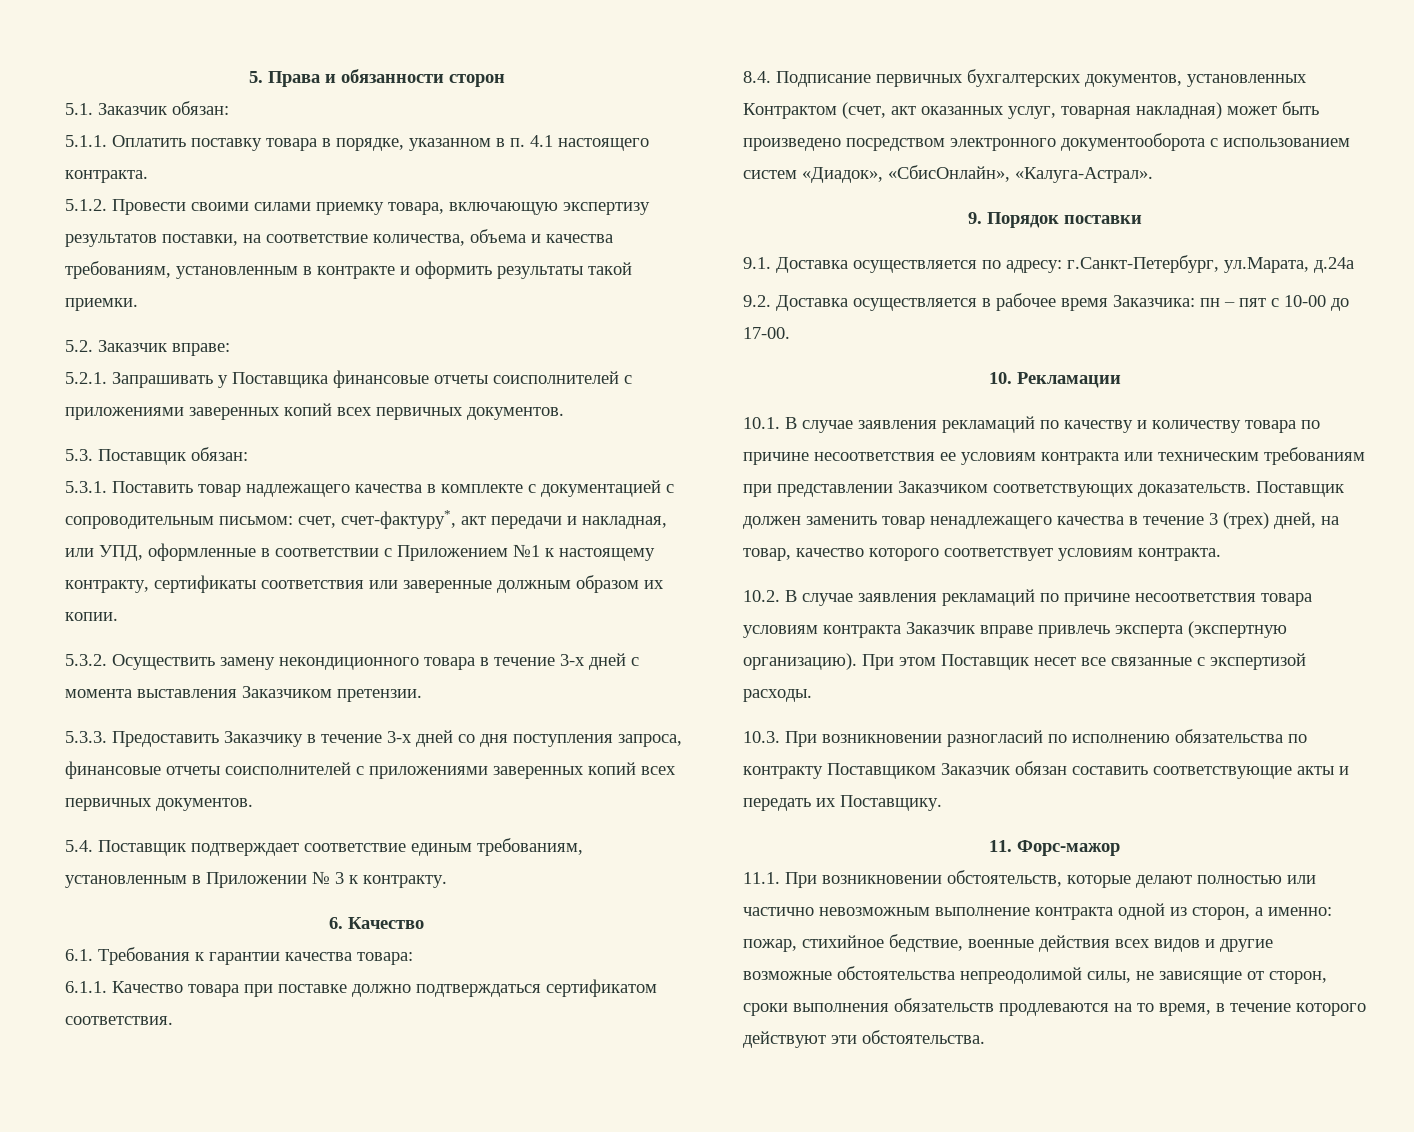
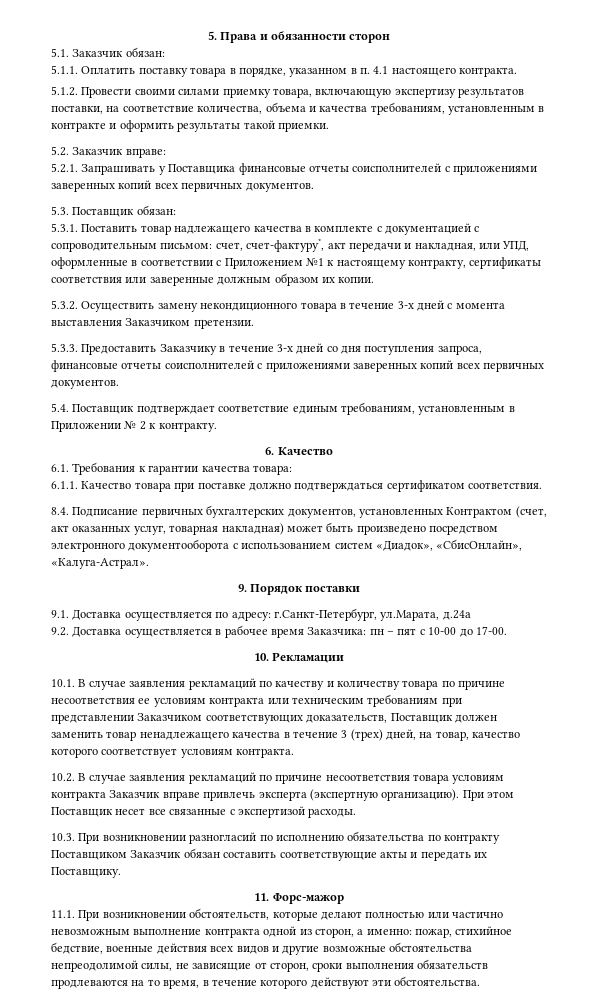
[335,872,344,884] 3 -> [139,421,146,430] 2
[1138,484,1251,497] доказательств. -> [306,714,388,723] доказательств,

